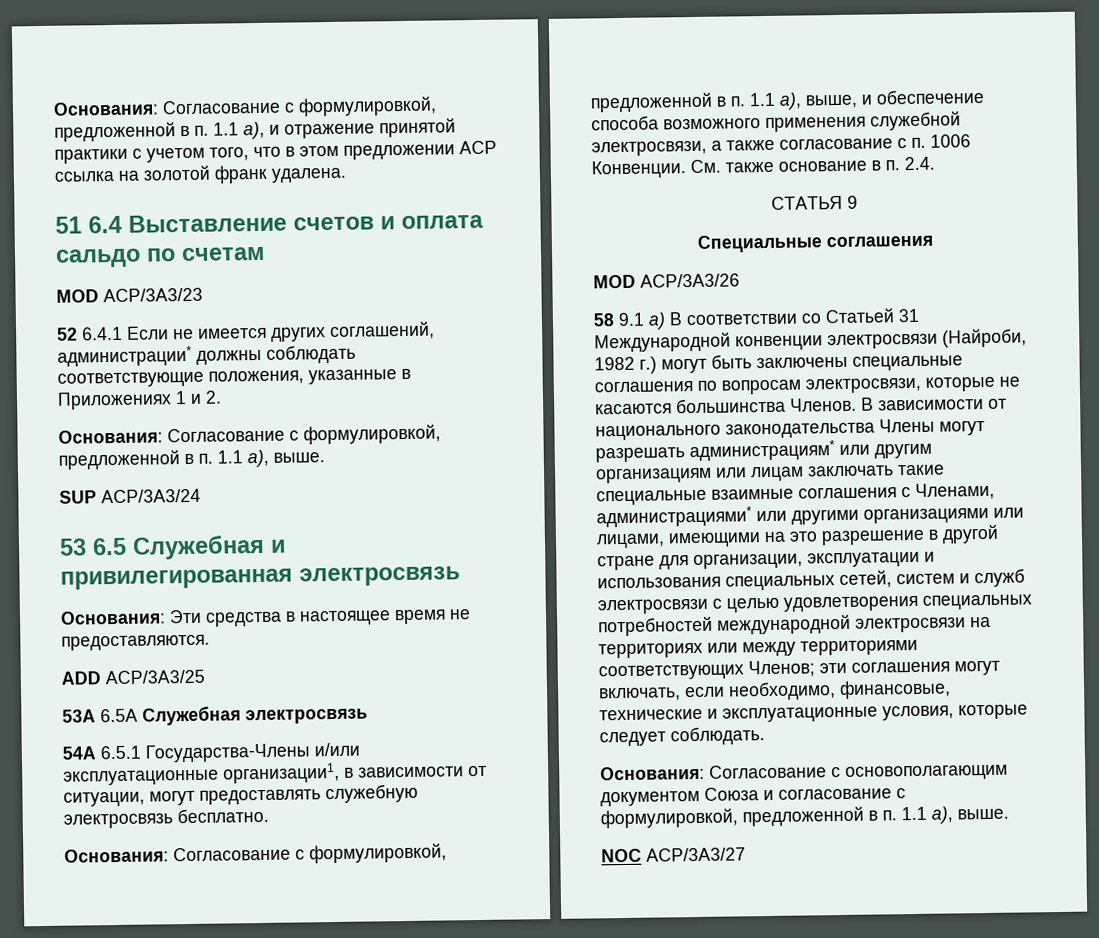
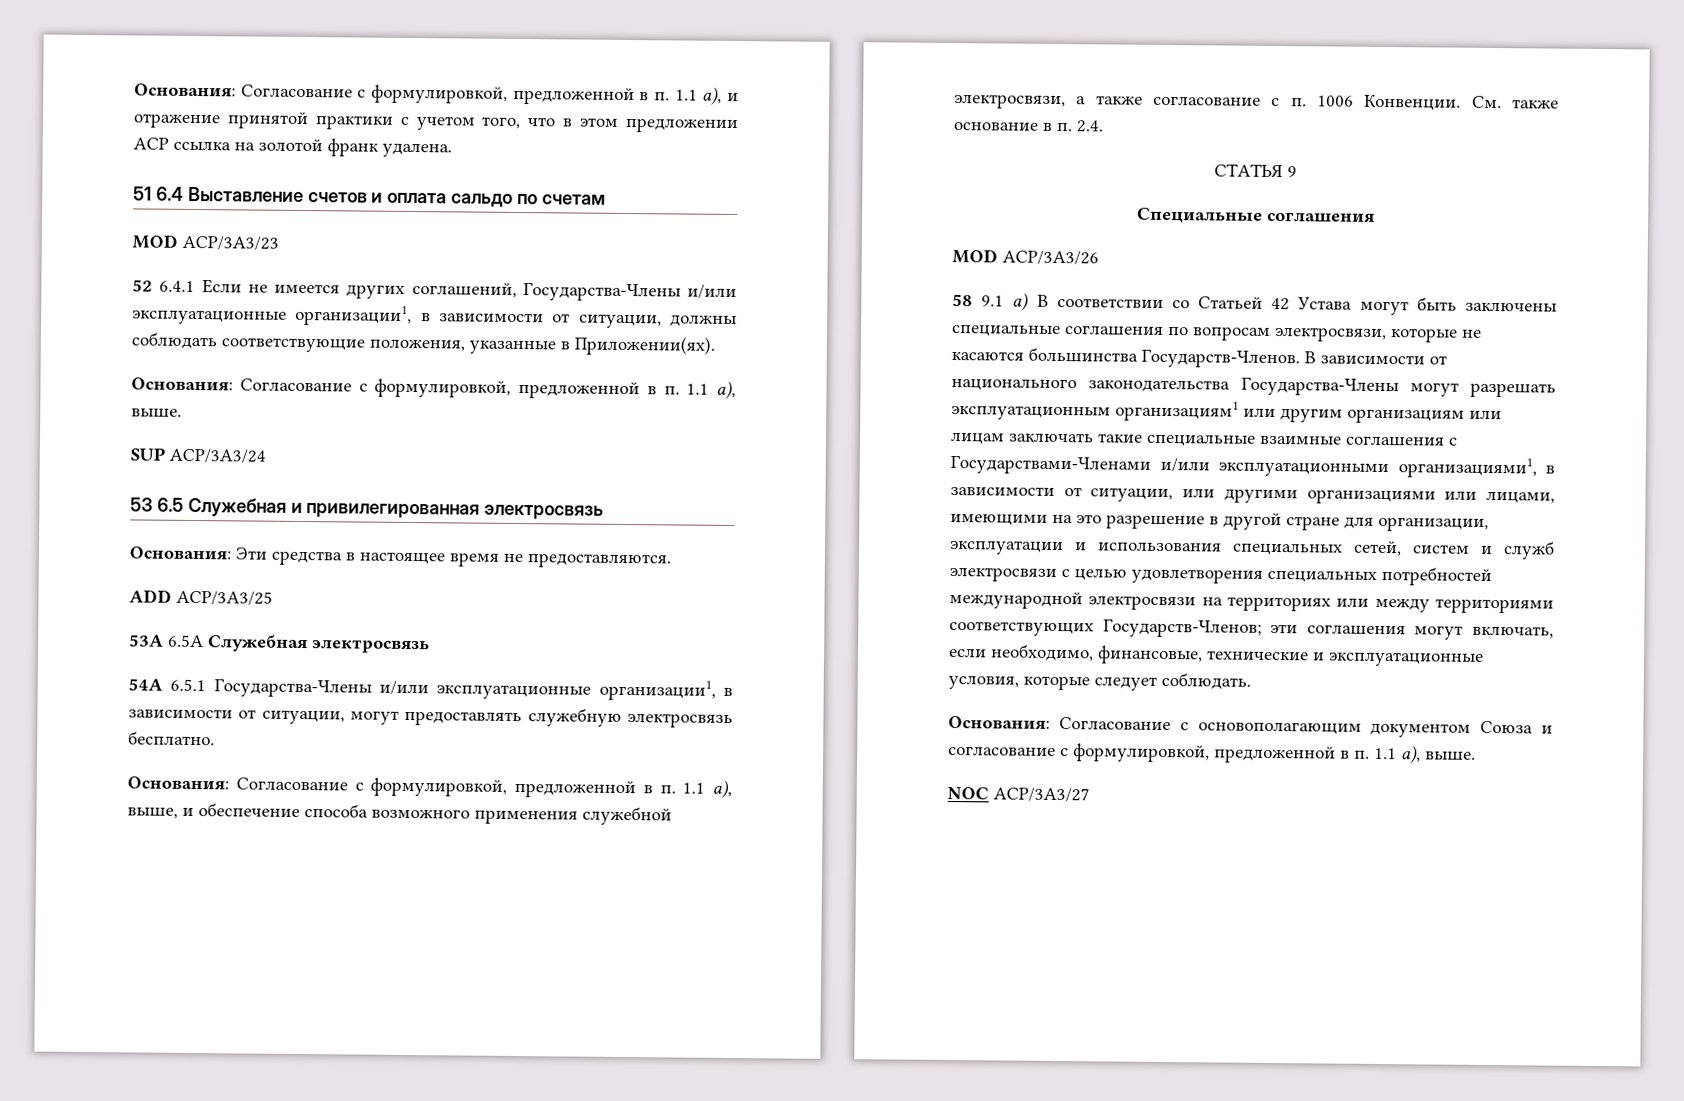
[57,345,192,367] администрации* -> [522,282,737,302] [132,304,662,329] Государства-Члены и/или эксплуатационные организации1, в зависимости от ситуации,
[57,390,222,410] Приложениях 1 и 2. -> [574,335,715,356] Приложении(ях).
[898,308,920,323] [594,328,1027,353] [594,356,657,374] 31 Международной конвенции электросвязи (Найроби, 1982 г.) -> [1271,297,1353,311] 42 Устава
[790,397,857,412] Членов. -> [1141,348,1300,369] Государств-Членов.
[879,418,935,433] Члены -> [1240,376,1399,397] Государства-Члены
[689,440,835,462] администрациям* -> [951,400,1239,422] эксплуатационным организациям1
[915,482,995,500] [596,506,752,528] Членами, администрациями* -> [950,455,1555,479] [950,486,1174,503] Государствами-Членами и/или эксплуатационными организациями1, в зависимости от ситуации,
[748,660,815,678] Членов; -> [1102,618,1262,638] Государств-Членов;

